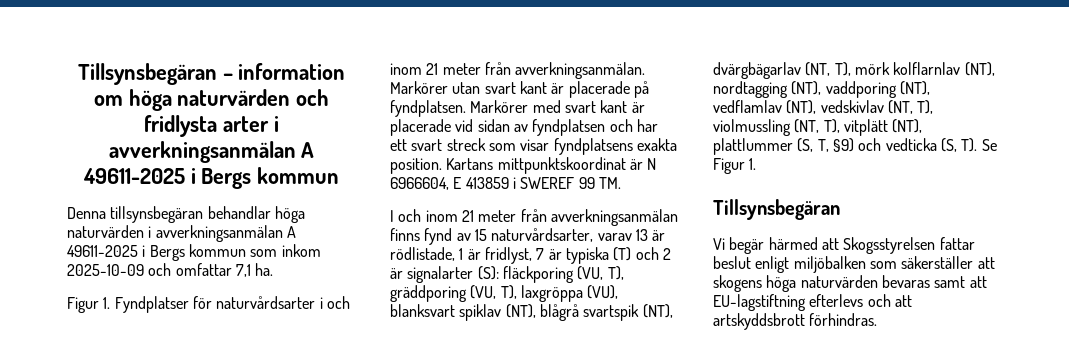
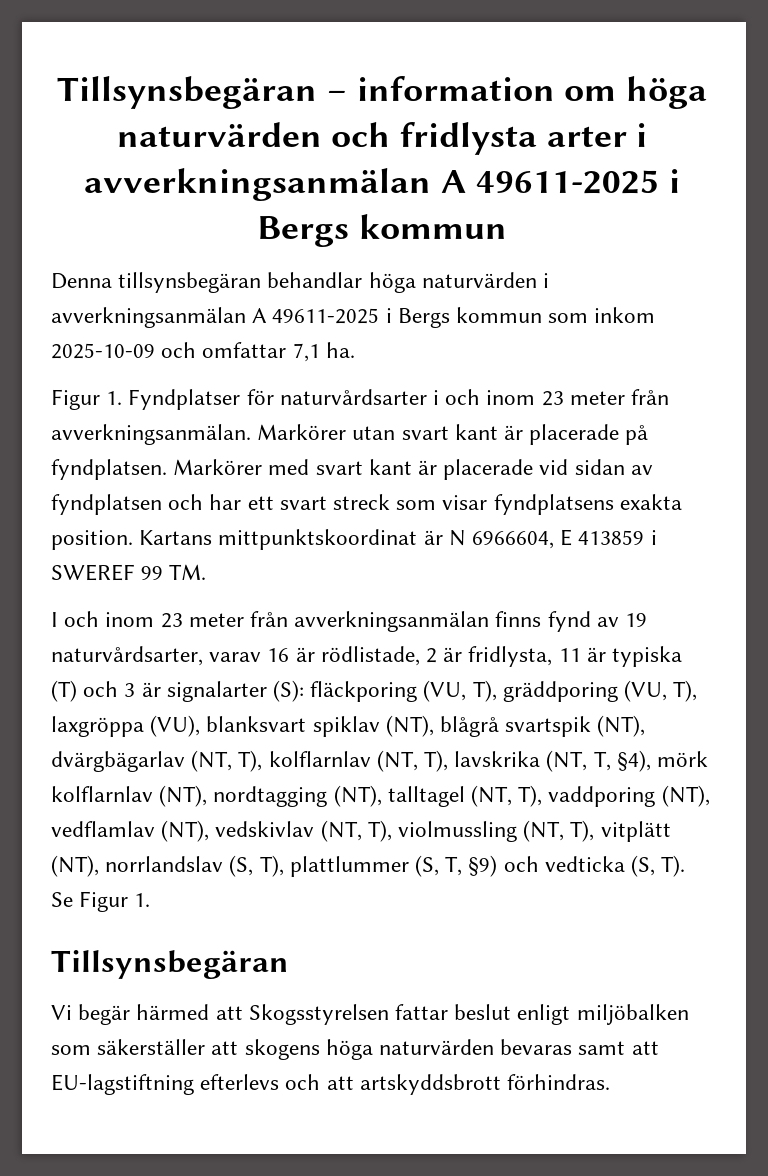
[426,63,439,75] 21 -> [541,391,564,406] 23
[461,210,474,222] 21 -> [160,613,183,628] 23
[474,229,487,241] 15 -> [625,613,648,627] 19
[635,229,648,241] 13 -> [267,648,290,662] 16
[459,247,545,264] 1 är fridlyst, 7 -> [426,646,581,667] 2 är fridlysta, 11
[662,248,671,260] 2 -> [124,683,136,697] 3
(851, 69) none -> [268,750,651,772] kolflarnlav (NT, T), lavskrika (NT, T, §4),
(822, 88) none -> [387,785,543,807] talltagel (NT, T),
(923, 126) none -> [105,855,284,877] norrlandslav (S, T),

